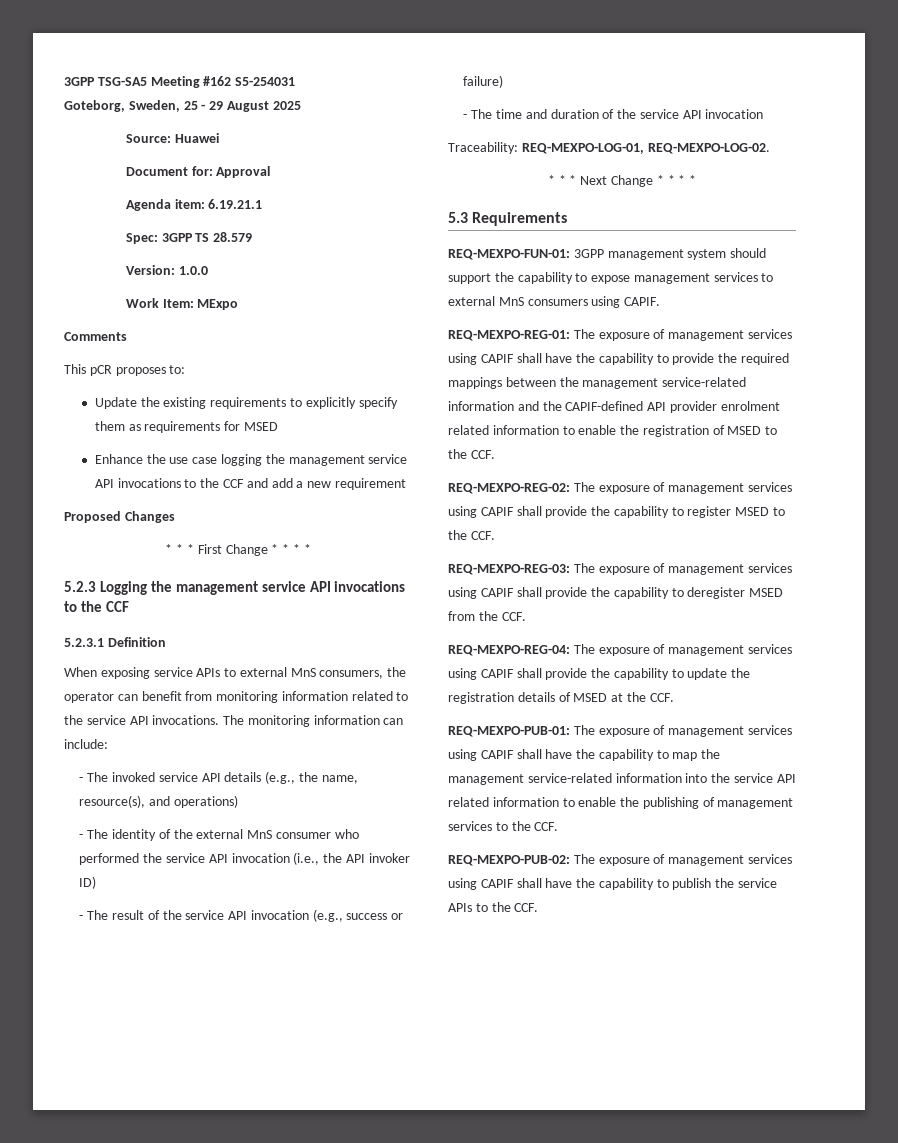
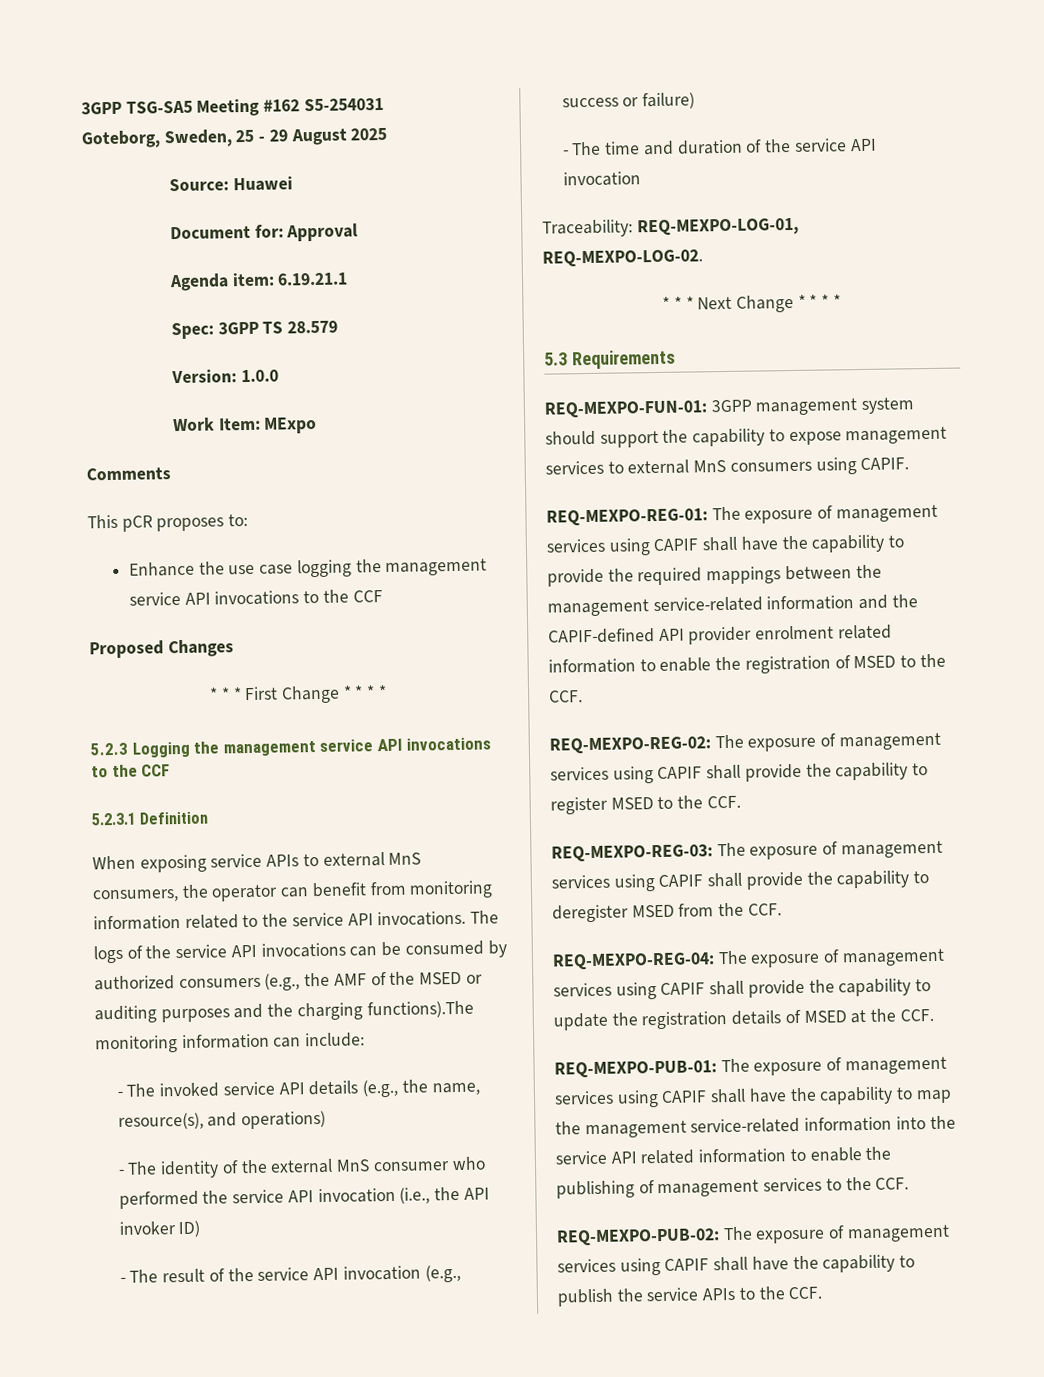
[94,397,398,409] [94,421,278,433] // Update the existing requirements to explicitly specify them as requirements for MSED -> (249, 520) none
[246,478,406,490] and add a new requirement -> (383, 596) none
(245, 720) none -> [93,940,507,964] [94,971,483,991] [94,1000,474,1024] logs of the service API invocations can be consumed by authorized consumers (e.g., the AMF of the MSED or auditing purposes and the charging functions).The

